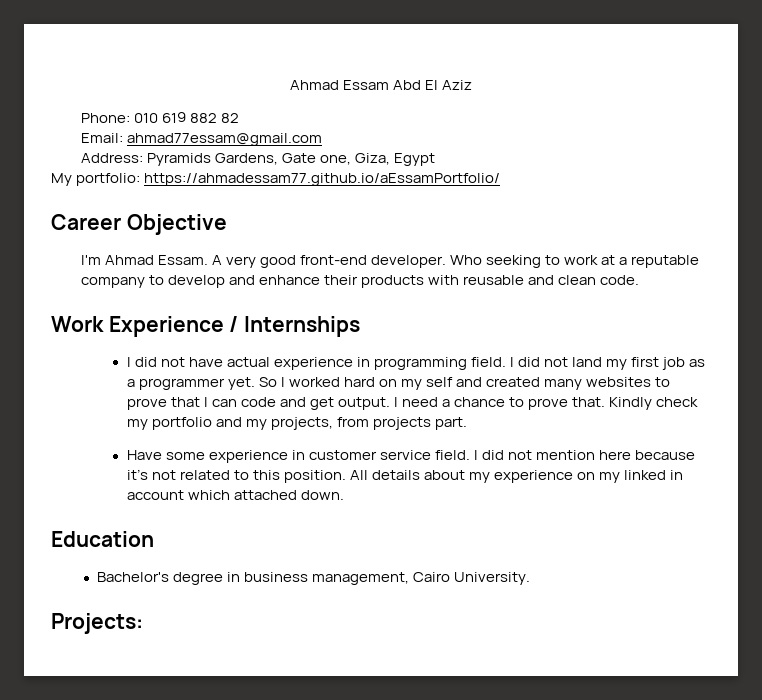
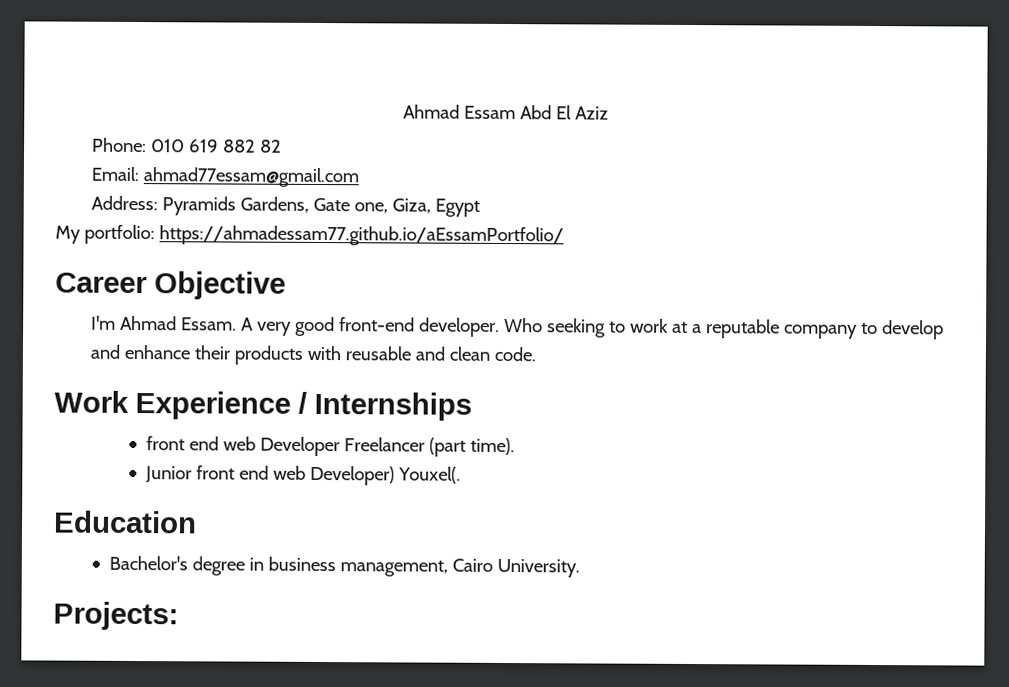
[126,357,706,370] [126,377,671,390] [126,397,699,410] [126,417,468,430] [126,450,696,463] [126,469,684,483] [126,490,344,500] I did not have actual experience in programming field. I did not land my first job as a programmer yet. So I worked hard on my self and created many websites to prove that I can code and get output. I need a chance to prove that. Kindly check my portfolio and my projects, from projects part. // Have some experience in customer service field. I did not mention here because it’s not related to this position. All details about my experience on my linked in account which attached down. -> [145,436,515,457] [144,465,461,486] front end web Developer Freelancer (part time). // Junior front end web Developer) Youxel(.

